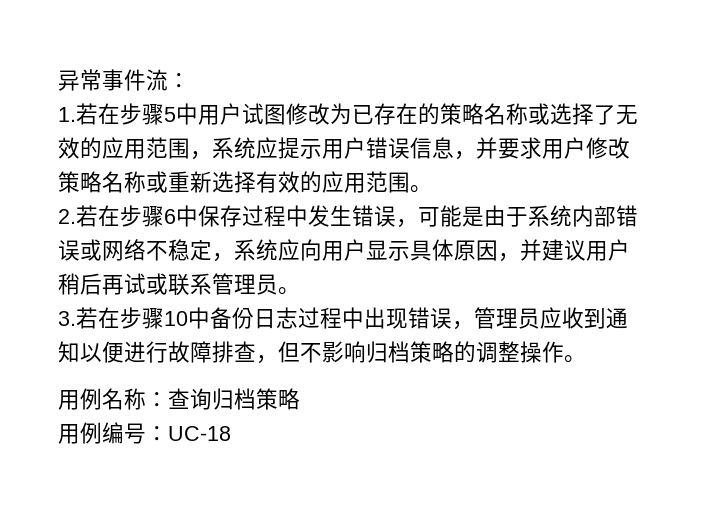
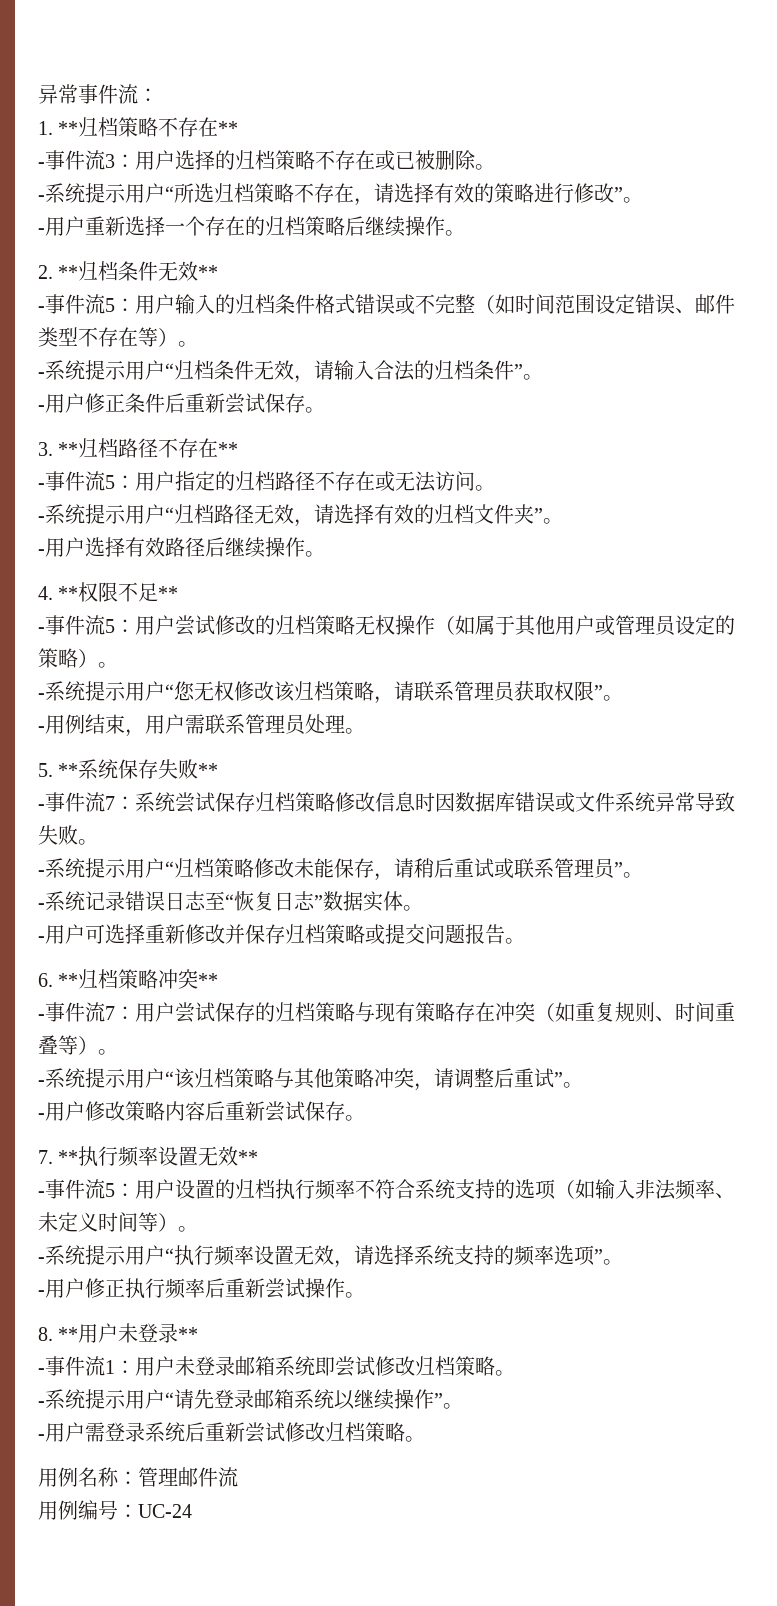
[76,103,638,125] [58,137,630,160] [58,171,432,193] [58,205,638,228] [58,239,630,262] [58,273,124,295] 若在步骤5中用户试图修改为已存在的策略名称或选择了无效的应用范围，系统应提示用户错误信息，并要求用户修改策略名称或重新选择有效的应用范围。 // 2.若在步骤6中保存过程中发生错误，可能是由于系统内部错误或网络不稳定，系统应向用户显示具体原因，并建议用户稍后再 -> [58,117,239,137] [38,150,495,171] [38,183,643,206] [38,216,465,237] [38,261,219,281] [38,294,735,315] [38,327,198,347] [38,360,543,383] [38,393,325,414] [38,438,239,458] [38,471,495,492] [38,504,563,527] [38,537,325,558] [38,582,179,602] [38,615,735,636] [38,648,118,668] [38,681,623,704] [38,714,365,737] [38,759,219,779] [38,792,735,813] [38,825,98,845] [38,858,474,881] **归档策略不存在** // -事件流3：用户选择的归档策略不存在或已被删除。 // -系统提示用户“所选归档策略不存在，请选择有效的策略进行修改”。 // -用户重新选择一个存在的归档策略后继续操作。 // 2. **归档条件无效** // -事件流5：用户输入的归档条件格式错误或不完整（如时间范围设定错误、邮件类型不存在等）。 // -系统提示用户“归档条件无效，请输入合法的归档条件”。 // -用户修正条件后重新尝试保存。 // 3. **归档路径不存在** // -事件流5：用户指定的归档路径不存在或无法访问。 // -系统提示用户“归档路径无效，请选择有效的归档文件夹”。 // -用户选择有效路径后继续操作。 // 4. **权限不足** // -事件流5：用户尝试修改的归档策略无权操作（如属于其他用户或管理员设定的策略）。 // -系统提示用户“您无权修改该归档策略，请联系管理员获取权限”。 // -用例结束，用户需联系管理员处理。 // 5. **系统保存失败** // -事件流7：系统尝试保存归档策略修改信息时因数据库错误或文件系统异常导致失败。 // -系统提示用户“归档策略修改未能保存，请稍后重
[278,287,300,295] [58,307,628,330] [58,341,564,364] 。 // 3.若在步骤10中备份日志过程中出现错误，管理员应收到通知以便进行故障排查，但不影响归档策略的调整操作 -> [614,862,643,878] [38,891,423,912] [38,924,525,945] [38,969,219,989] [38,1002,735,1023] [38,1035,118,1055] [38,1068,583,1091] [38,1101,365,1122] [38,1146,259,1167] [38,1179,735,1200] [38,1212,198,1232] [38,1245,623,1268] [38,1278,365,1299] [38,1323,199,1343] [38,1356,515,1377] [38,1389,463,1410] [38,1422,405,1443] ”。 // -系统记录错误日志至“恢复日志”数据实体。 // -用户可选择重新修改并保存归档策略或提交问题报告。 // 6. **归档策略冲突** // -事件流7：用户尝试保存的归档策略与现有策略存在冲突（如重复规则、时间重叠等）。 // -系统提示用户“该归档策略与其他策略冲突，请调整后重试”。 // -用户修改策略内容后重新尝试保存。 // 7. **执行频率设置无效** // -事件流5：用户设置的归档执行频率不符合系统支持的选项（如输入非法频率、未定义时间等）。 // -系统提示用户“执行频率设置无效，请选择系统支持的频率选项”。 // -用户修正执行频率后重新尝试操作。 // 8. **用户未登录** // -事件流1：用户未登录邮箱系统即尝试修改归档策略。 // -系统提示用户“请先登录邮箱系统以继续操作”。 // -用户需登录系统后重新尝试修改归档策略
[168,388,300,410] 查询归档策略 -> [138,1467,238,1487] 管理邮件流
[168,426,231,441] UC-18 -> [138,1504,192,1518] UC-24

